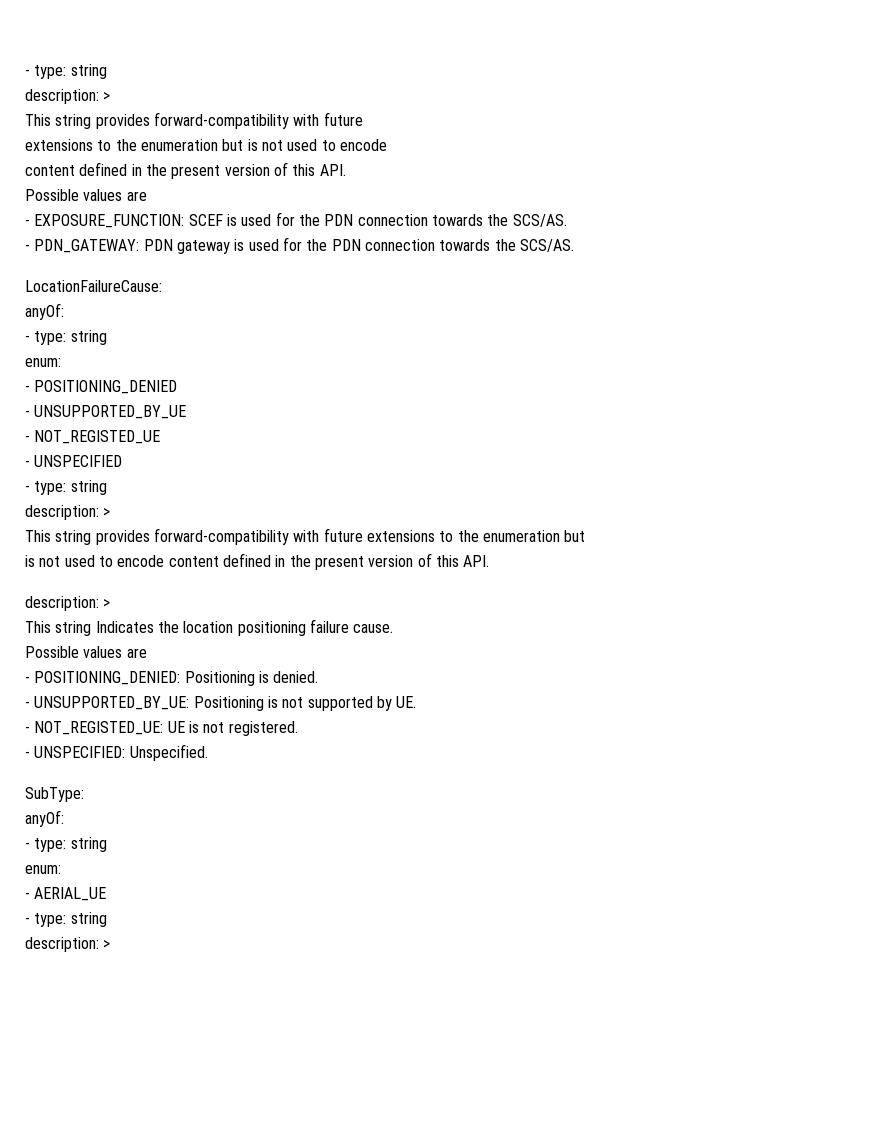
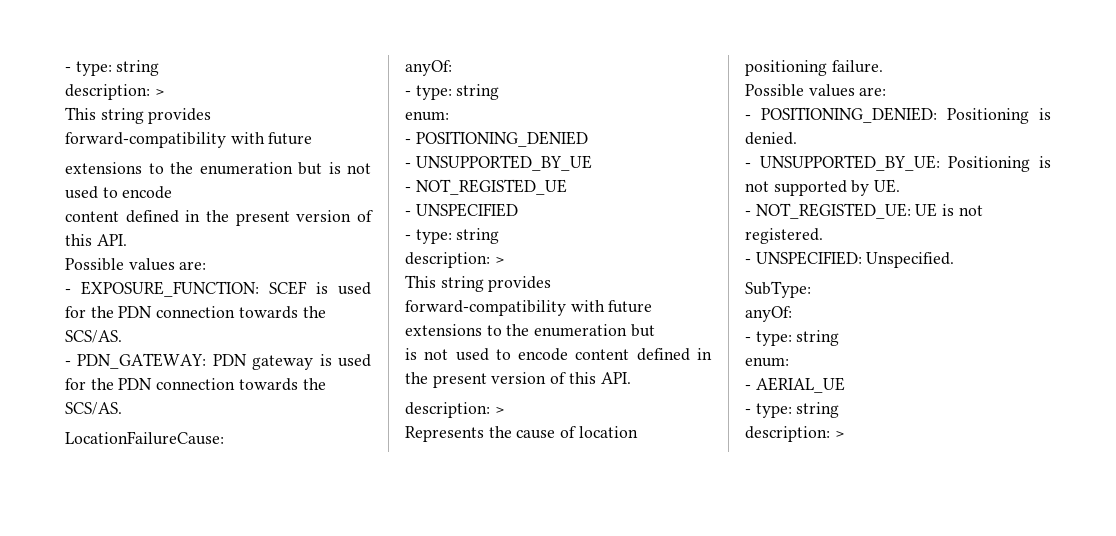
[126,191,147,201] are -> [179,261,207,270] are:
[25,619,394,636] [25,646,147,658] This string Indicates the location positioning failure cause. // Possible values are -> [405,426,638,442] [745,60,883,76] [745,84,887,97] Represents the cause of location positioning failure. // Possible values are:

